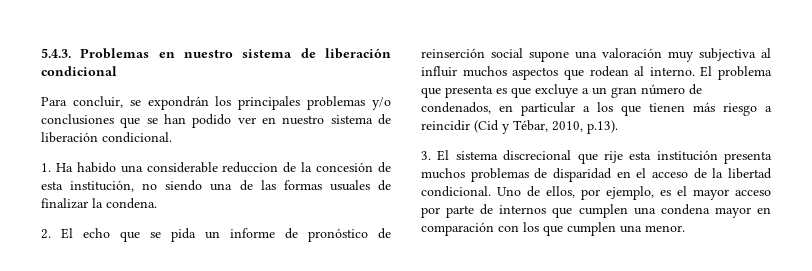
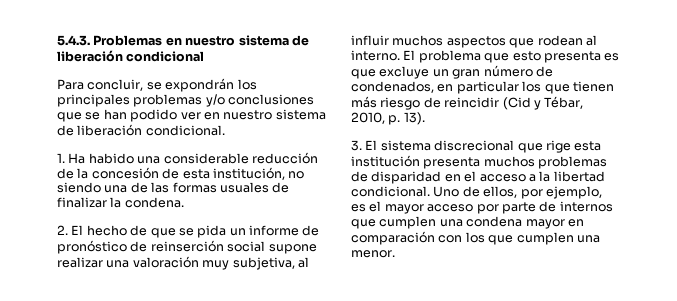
[222,162,279,173] reduccion -> [251,152,318,164] reducción
[83,228,110,238] echo -> [86,225,148,236] hecho de
(569, 56) none -> [57,257,103,268] realizar
[699,48,756,61] subjectiva -> [232,257,295,270] subjetiva,
(441, 92) none -> [512,51,541,61] esto
[582,88,589,94] a -> (430, 72) none
[583,106,590,112] a -> (519, 87) none
[765,106,772,112] a -> [423,97,441,108] de
[587,120,618,134] p.13). -> [388,112,425,125] p. 13).
[603,151,623,163] rije -> [545,140,571,153] rige
[693,168,707,179] de -> [528,174,536,182] a

